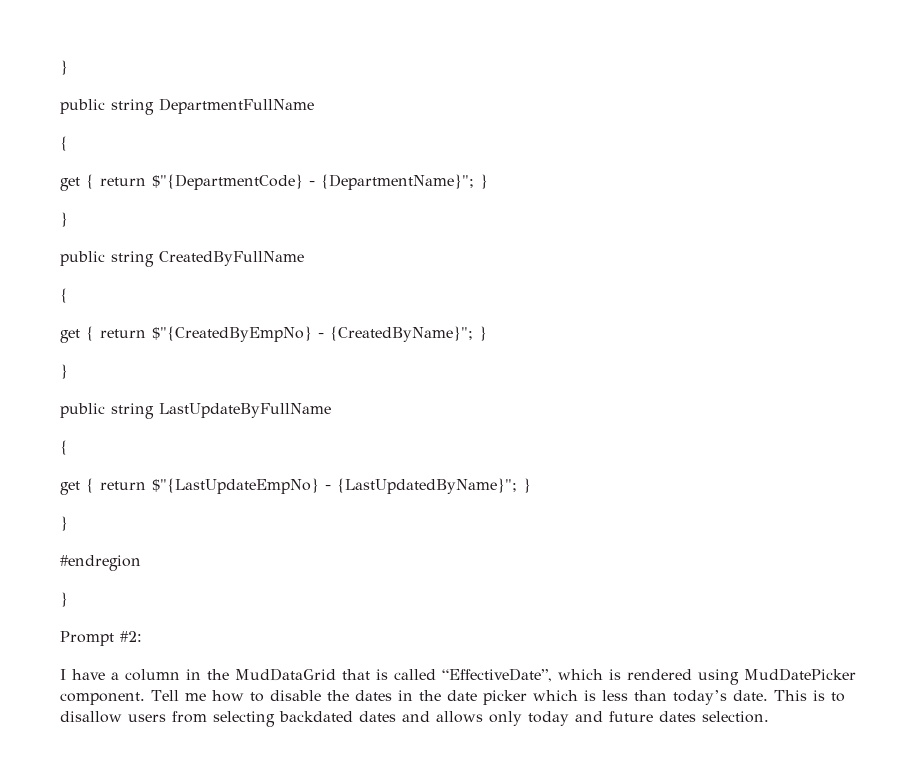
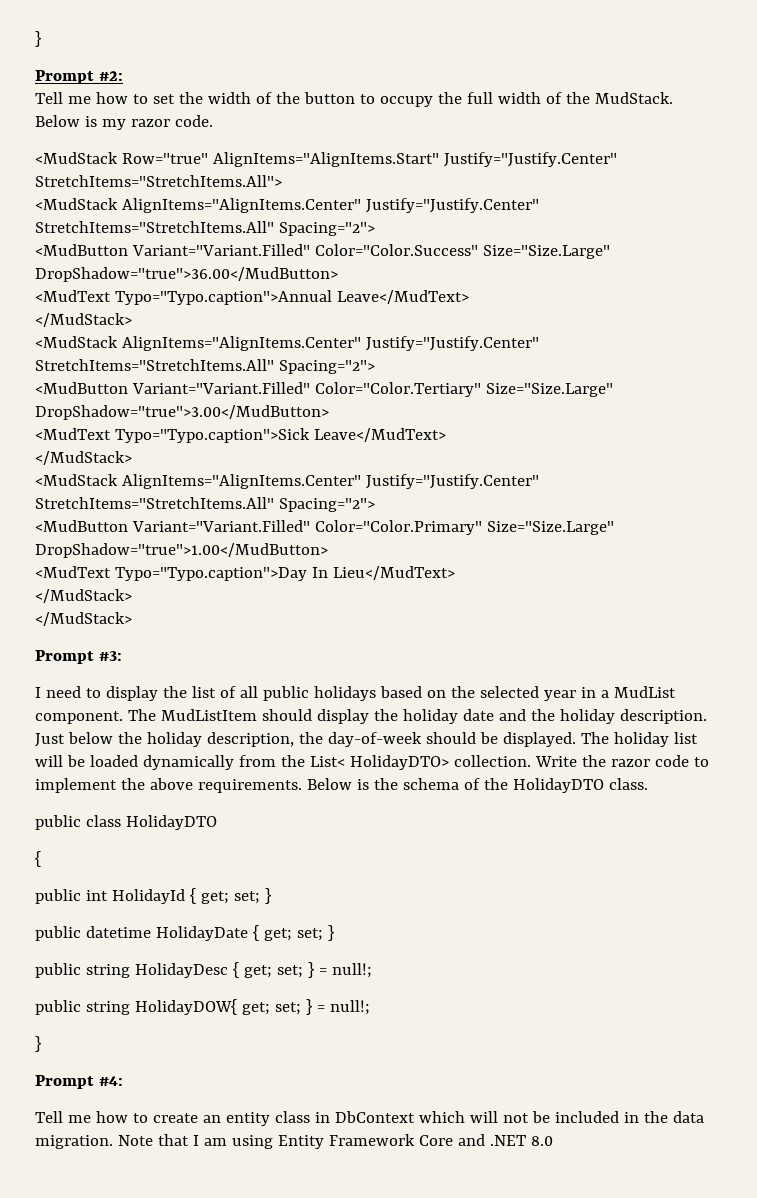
[60,60,68,75] [60,98,314,115] [60,136,68,151] [60,174,488,191] [60,212,68,227] [60,251,304,267] [60,288,68,303] [60,326,487,343] [60,364,68,379] [60,403,331,419] [60,440,68,455] [60,478,531,495] [60,516,68,531] [60,555,141,571] [60,592,68,607] [60,631,142,646] [60,668,856,685] [60,690,845,705] [60,711,769,727] } // public string DepartmentFullName // { // get { return $"{DepartmentCode} - {DepartmentName}"; } // } // public string CreatedByFullName // { // get { return $"{CreatedByEmpNo} - {CreatedByName}"; } // } // public string LastUpdateByFullName // { // get { return $"{LastUpdateEmpNo} - {LastUpdatedByName}"; } // } // #endregion // } // Prompt #2: // I have a column in the MudDataGrid that is called “EffectiveDate”, which is rendered using MudDatePicker component. Tell me how to disable the dates in the date picker which is less than today’s date. This is to disallow users from selecting backdated dates and allows only today and future dates selection. -> [35,31,41,47] [35,70,123,84] [35,92,673,107] [35,115,213,130] [35,152,617,167] [35,175,282,187] [35,198,539,213] [35,221,375,236] [35,244,610,259] [35,267,338,282] [35,290,469,305] [35,313,132,327] [35,336,539,351] [35,359,375,374] [35,382,613,397] [35,405,329,420] [35,428,446,443] [35,451,132,465] [35,474,539,489] [35,497,375,512] [35,520,614,535] [35,543,328,558] [35,566,455,581] [35,589,132,603] [35,612,132,626] [35,650,122,664] [35,686,676,701] [35,709,707,724] [35,732,698,747] [35,755,709,770] [35,778,648,793] [35,815,217,830] [35,851,41,867] [35,888,271,904] [35,925,334,941] [35,962,372,978] [35,999,370,1015] [35,1036,41,1052] [35,1075,123,1089] [35,1111,704,1126] [35,1134,553,1149] } // Prompt #2: // Tell me how to set the width of the button to occupy the full width of the MudStack. Below is my razor code. // <MudStack Row="true" AlignItems="AlignItems.Start" Justify="Justify.Center" StretchItems="StretchItems.All"> // <MudStack AlignItems="AlignItems.Center" Justify="Justify.Center" StretchItems="StretchItems.All" Spacing="2"> // <MudButton Variant="Variant.Filled" Color="Color.Success" Size="Size.Large" DropShadow="true">36.00</MudButton> // <MudText Typo="Typo.caption">Annual Leave</MudText> // </MudStack> // <MudStack AlignItems="AlignItems.Center" Justify="Justify.Center" StretchItems="StretchItems.All" Spacing="2"> // <MudButton Variant="Variant.Filled" Color="Color.Tertiary" Size="Size.Large" DropShadow="true">3.00</MudButton> // <MudText Typo="Typo.caption">Sick Leave</MudText> // </MudStack> // <MudStack AlignItems="AlignItems.Center" Justify="Justify.Center" StretchItems="StretchItems.All" Spacing="2"> // <MudButton Variant="Variant.Filled" Color="Color.Primary" Size="Size.Large" DropShadow="true">1.00</MudButton> // <MudText Typo="Typo.caption">Day In Lieu</MudText> // </MudStack> // </MudStack> // Prompt #3: // I need to display the list of all public holidays based on the selected year in a MudList component. The MudListItem should display the holiday date and the holiday description. Just below the holiday description, the day-of-week should be displayed. The holiday list will be loaded dynamically from the List< HolidayDTO> collection. Write the razor code to implement the above requirements. Below is the schema of the HolidayDTO class. // public class HolidayDTO // { // public int HolidayId { get; set; } // public datetime HolidayDate { get; set; } // public string HolidayDesc { get; set; } = null!; // public string HolidayDOW{ get; set; } = null!; // } // Prompt #4: // Tell me how to create an entity class in DbContext which will not be included in the data migration. Note that I am using Entity Framework Core and .NET 8.0

